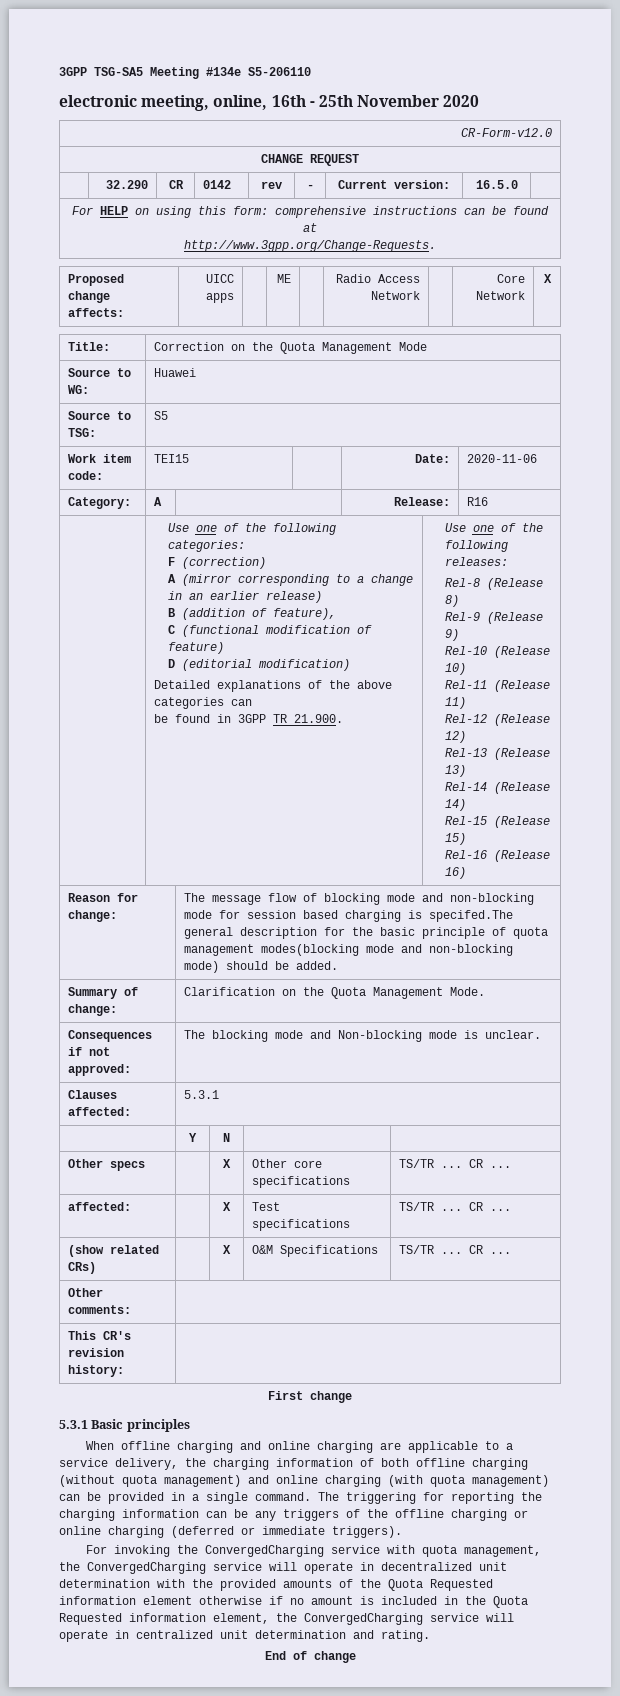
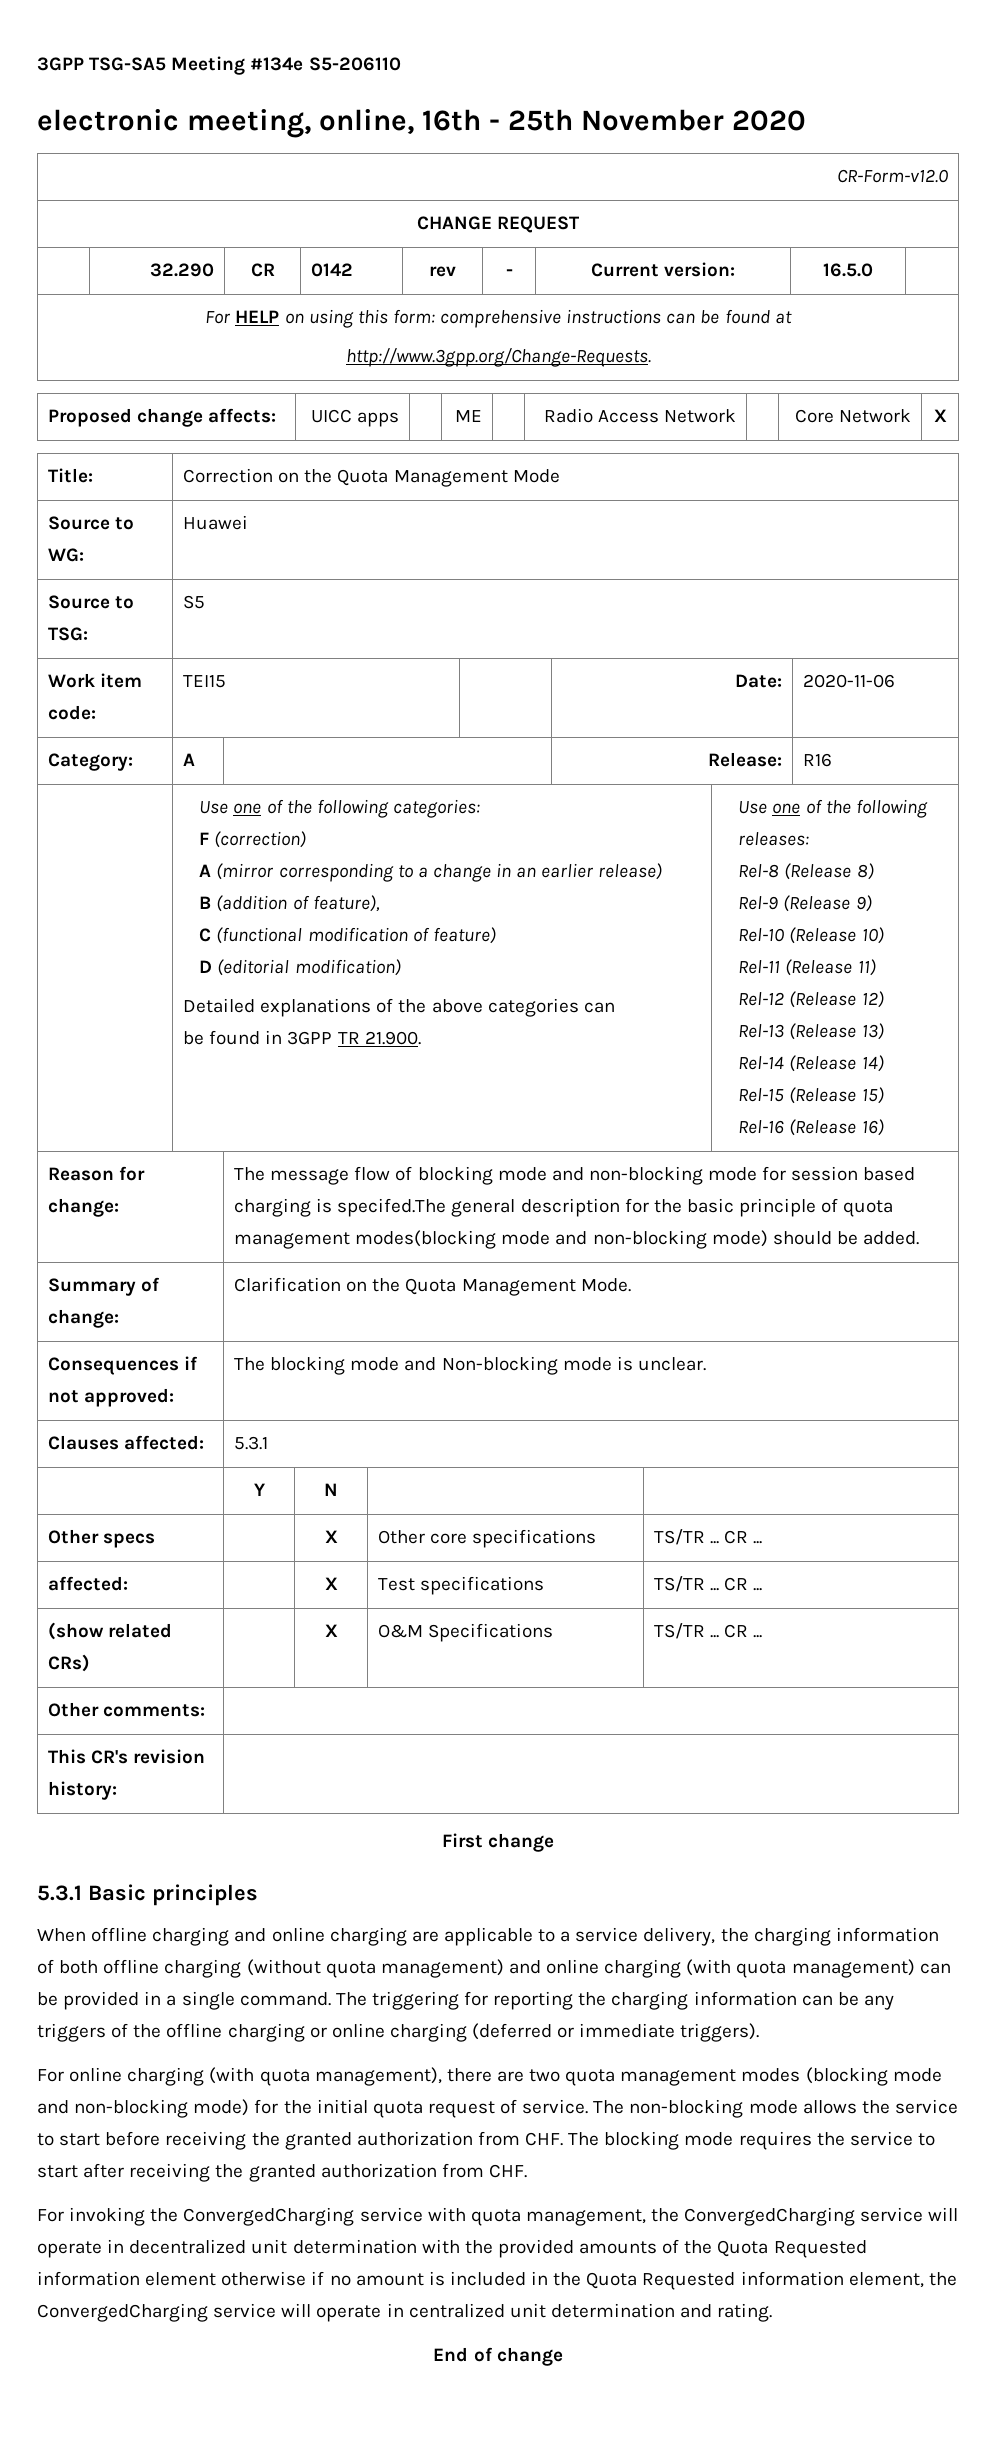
(402, 1532) none -> [37,2067,942,2086] [37,2099,958,2118] [37,2131,935,2150] [37,2163,527,2182] // For online charging (with quota management), there are two quota management modes (blocking mode and non-blocking mode) for the initial quota request of service. The non-blocking mode allows the service to start before receiving the granted authorization from CHF. The blocking mode requires the service to start after receiving the granted authorization from CHF.

